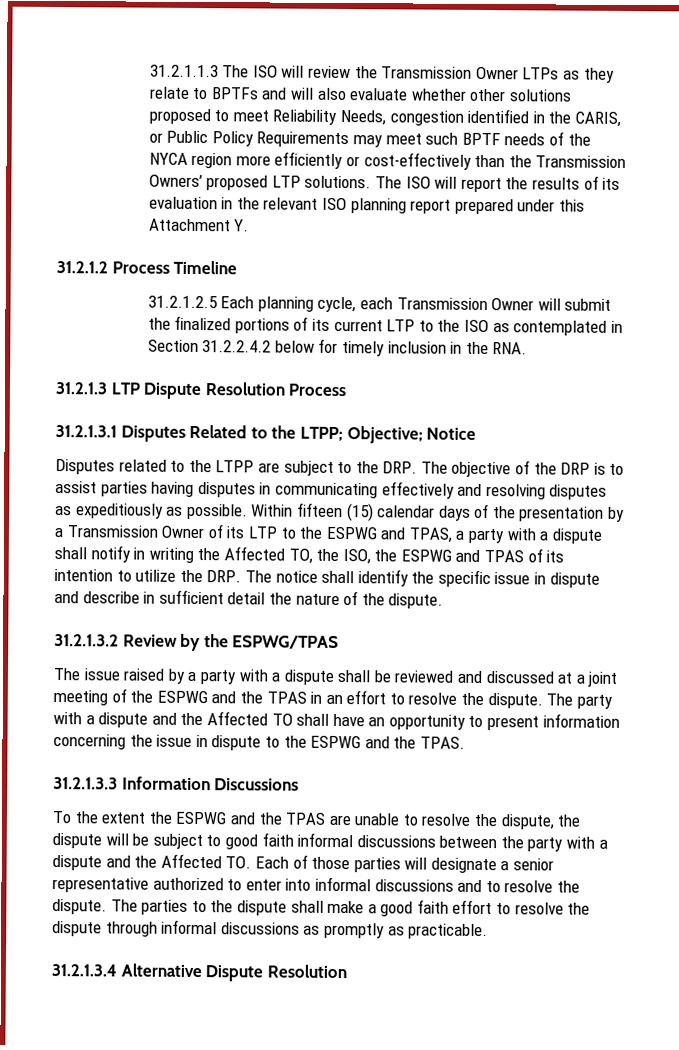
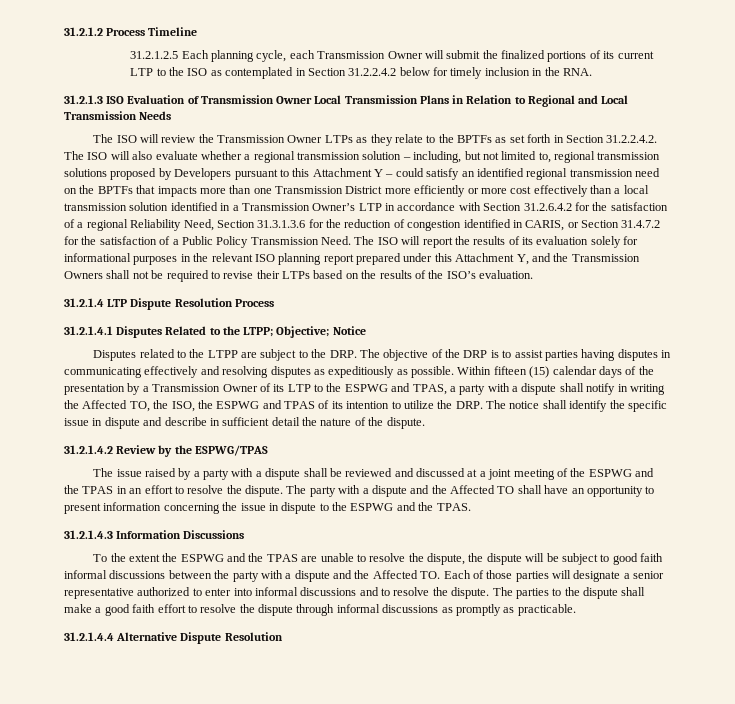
[149,64,615,83] [148,86,572,102] [148,108,621,127] [148,130,591,148] [148,151,627,170] [148,174,621,193] [148,196,585,215] [148,218,250,232] 31.2.1.1.3 The ISO will review the Transmission Owner LTPs as they relate to BPTFs and will also evaluate whether other solutions proposed to meet Reliability Needs, congestion identified in the CARIS, or Public Policy Requirements may meet such BPTF needs of the NYCA region more efficiently or cost-effectively than the Transmission Owners’ proposed LTP solutions. The ISO will report the results of its evaluation in the relevant ISO planning report prepared under this Attachment Y. // -> (64, 31) none
(107, 388) none -> [106,95,629,107] [64,111,172,120] [93,134,658,146] [64,151,661,163] [64,168,660,180] [64,185,649,197] [64,202,668,211] [64,219,661,231] [64,236,639,248] [64,253,640,265] [64,270,533,282] [64,298,104,307] ISO Evaluation of Transmission Owner Local Transmission Plans in Relation to Regional and Local Transmission Needs // The ISO will review the Transmission Owner LTPs as they relate to the BPTFs as set forth in Section 31.2.2.4.2. The ISO will also evaluate whether a regional transmission solution – including, but not limited to, regional transmission solutions proposed by Developers pursuant to this Attachment Y – could satisfy an identified regional transmission need on the BPTFs that impacts more than one Transmission District more efficiently or more cost effectively than a local transmission solution identified in a Transmission Owner’s LTP in accordance with Section 31.2.6.4.2 for the satisfaction of a regional Reliability Need, Section 31.3.1.3.6 for the reduction of congestion identified in CARIS, or Section 31.4.7.2 for the satisfaction of a Public Policy Transmission Need. The ISO will report the results of its evaluation solely for informational purposes in the relevant ISO planning report prepared under this Attachment Y, and the Transmission Owners shall not be required to revise their LTPs based on the results of the ISO’s evaluation. // 31.2.1.4
[55,425,117,438] 31.2.1.3.1 -> [64,326,113,335] 31.2.1.4.1
[54,634,119,647] 31.2.1.3.2 -> [64,445,113,454] 31.2.1.4.2
[53,777,118,790] 31.2.1.3.3 -> [64,530,113,539] 31.2.1.4.3
[51,964,117,977] 31.2.1.3.4 -> [64,632,114,641] 31.2.1.4.4

